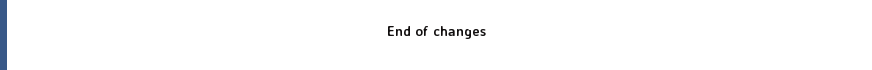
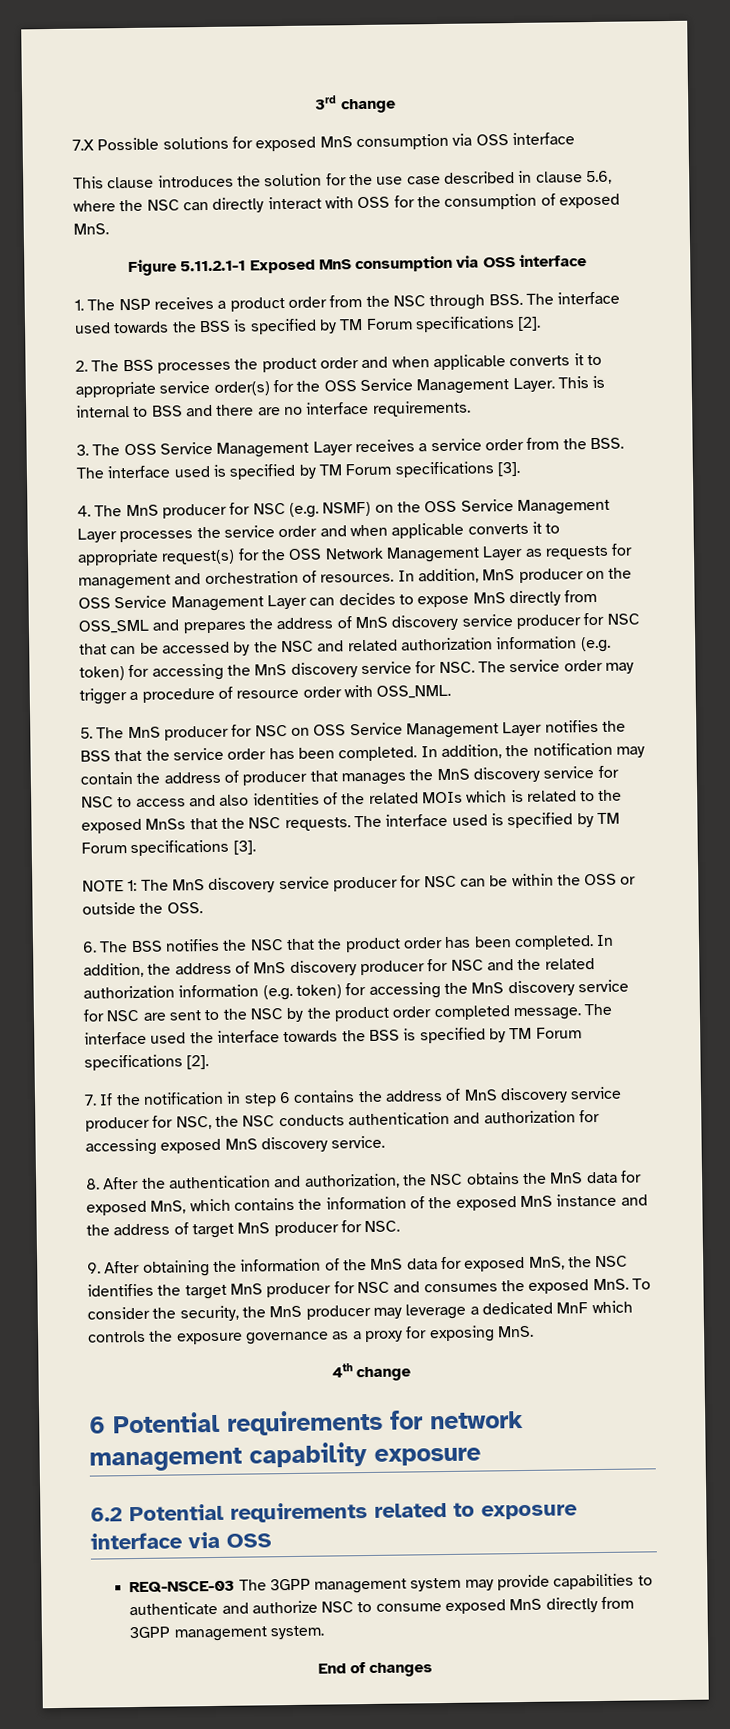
(386, 31) none -> [315,95,396,114] [72,132,575,152] [73,170,612,189] [73,193,620,213] [73,223,109,235] [127,254,588,277] [74,291,621,312] [74,316,542,335] [75,353,602,374] [75,375,606,398] [76,400,471,418] [76,437,624,458] [76,461,520,480] [77,498,610,519] [77,521,561,543] [77,543,634,566] [78,567,633,590] [78,589,598,612] [78,612,640,634] [79,636,611,656] [79,659,634,681] [79,684,452,705] [80,719,626,741] [80,742,645,762] [80,765,619,786] [81,789,623,808] [81,812,620,834] [81,839,256,857] [82,873,637,894] [82,901,203,915] [82,934,615,953] [83,958,595,978] [83,979,629,1001] [83,1003,613,1023] [84,1027,582,1045] [84,1054,210,1071] [84,1086,623,1107] [85,1109,600,1132] [85,1135,386,1156] [86,1170,642,1190] [86,1193,648,1216] [86,1220,401,1239] [87,1255,629,1277] [87,1278,651,1300] [87,1300,633,1322] [88,1325,534,1345] [331,1363,412,1382] [89,1409,524,1436] [89,1442,481,1472] [90,1502,578,1523] [90,1531,272,1550] [129,1573,653,1594] [129,1596,635,1616] [129,1625,324,1642] 3rd change // 7.X Possible solutions for exposed MnS consumption via OSS interface // This clause introduces the solution for the use case described in clause 5.6, where the NSC can directly interact with OSS for the consumption of exposed MnS. // Figure 5.11.2.1-1 Exposed MnS consumption via OSS interface // 1. The NSP receives a product order from the NSC through BSS. The interface used towards the BSS is specified by TM Forum specifications [2]. // 2. The BSS processes the product order and when applicable converts it to appropriate service order(s) for the OSS Service Management Layer. This is internal to BSS and there are no interface requirements. // 3. The OSS Service Management Layer receives a service order from the BSS. The interface used is specified by TM Forum specifications [3]. // 4. The MnS producer for NSC (e.g. NSMF) on the OSS Service Management Layer processes the service order and when applicable converts it to appropriate request(s) for the OSS Network Management Layer as requests for management and orchestration of resources. In addition, MnS producer on the OSS Service Management Layer can decides to expose MnS directly from OSS_SML and prepares the address of MnS discovery service producer for NSC that can be accessed by the NSC and related authorization information (e.g. token) for accessing the MnS discovery service for NSC. The service order may trigger a procedure of resource order with OSS_NML. // 5. The MnS producer for NSC on OSS Service Management Layer notifies the BSS that the service order has been completed. In addition, the notification may contain the address of producer that manages the MnS discovery service for NSC to access and also identities of the related MOIs which is related to the exposed MnSs that the NSC requests. The interface used is specified by TM Forum specifications [3]. // NOTE 1: The MnS discovery service producer for NSC can be within the OSS or outside the OSS. // 6. The BSS notifies the NSC that the product order has been completed. In addition, the address of MnS discovery producer for NSC and the related authorization information (e.g. token) for accessing the MnS discovery service for NSC are sent to the NSC by the product order completed message. The interface used the interface towards the BSS is specified by TM Forum specifications [2]. // 7. If the notification in step 6 contains the address of MnS discovery service producer for NSC, the NSC conducts authentication and authorization for accessing exposed MnS discovery service. // 8. After the authentication and authorization, the NSC obtains the MnS data for exposed MnS, which contains the information of the exposed MnS instance and the address of target MnS producer for NSC. // 9. After obtaining the information of the MnS data for exposed MnS, the NSC identifies the target MnS producer for NSC and consumes the exposed MnS. To consider the security, the MnS producer may leverage a dedicated MnF which controls the exposure governance as a proxy for exposing MnS. // 4th change // 6 Potential requirements for network management capability exposure // 6.2 Potential requirements related to exposure interface via OSS // REQ-NSCE-03 The 3GPP management system may provide capabilities to authenticate and authorize NSC to consume exposed MnS directly from 3GPP management system. //

